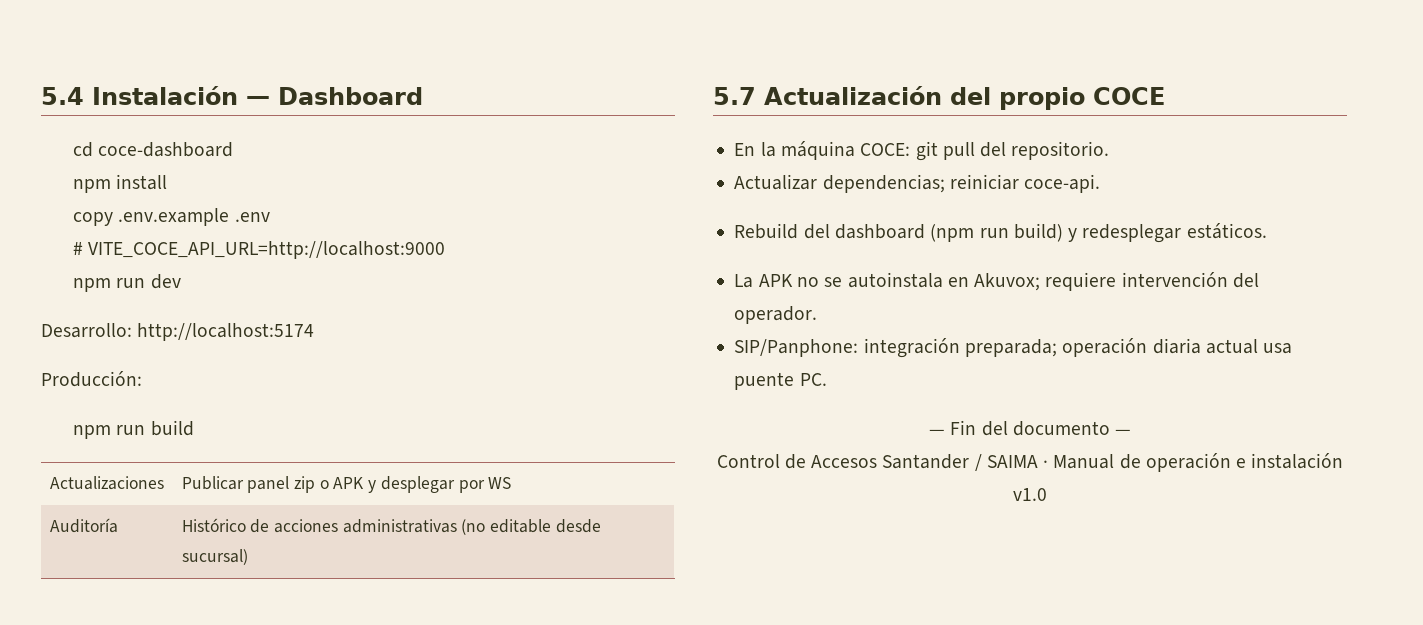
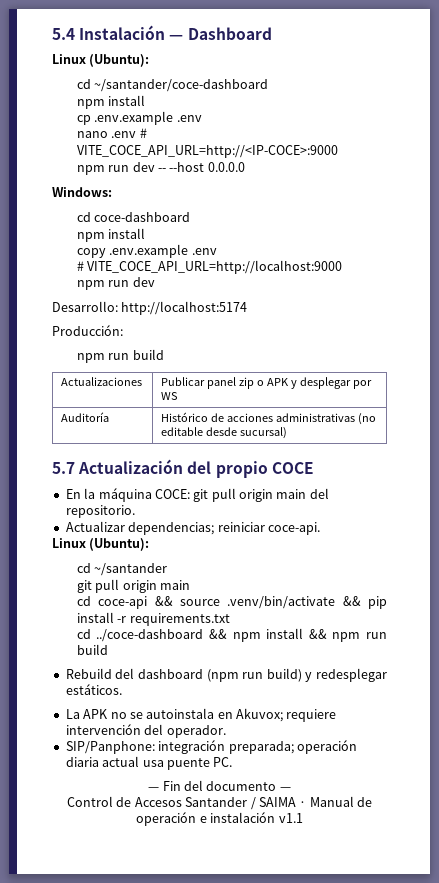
(423, 96) none -> [52,54,150,67] [76,79,269,92] [76,95,146,109] [76,111,202,125] [76,128,147,138] [76,145,338,158] [76,162,245,175] [52,187,112,197] // Linux (Ubuntu): // cd ~/santander/coce-dashboard // npm install // cp .env.example .env // nano .env # VITE_COCE_API_URL=http://<IP-COCE>:9000 // npm run dev -- --host 0.0.0.0 // Windows:
(975, 151) none -> [239,489,307,502] origin main
(1101, 183) none -> [52,538,150,551] [76,563,168,576] [76,579,190,593] [76,596,387,609] [76,612,230,626] [76,628,387,642] [76,644,108,655] // Linux (Ubuntu): // cd ~/santander // git pull origin main // cd coce-api && source .venv/bin/activate && pip install -r requirements.txt // cd ../coce-dashboard && npm install && npm run build
[1013,488,1047,501] v1.0 -> [278,813,303,823] v1.1

